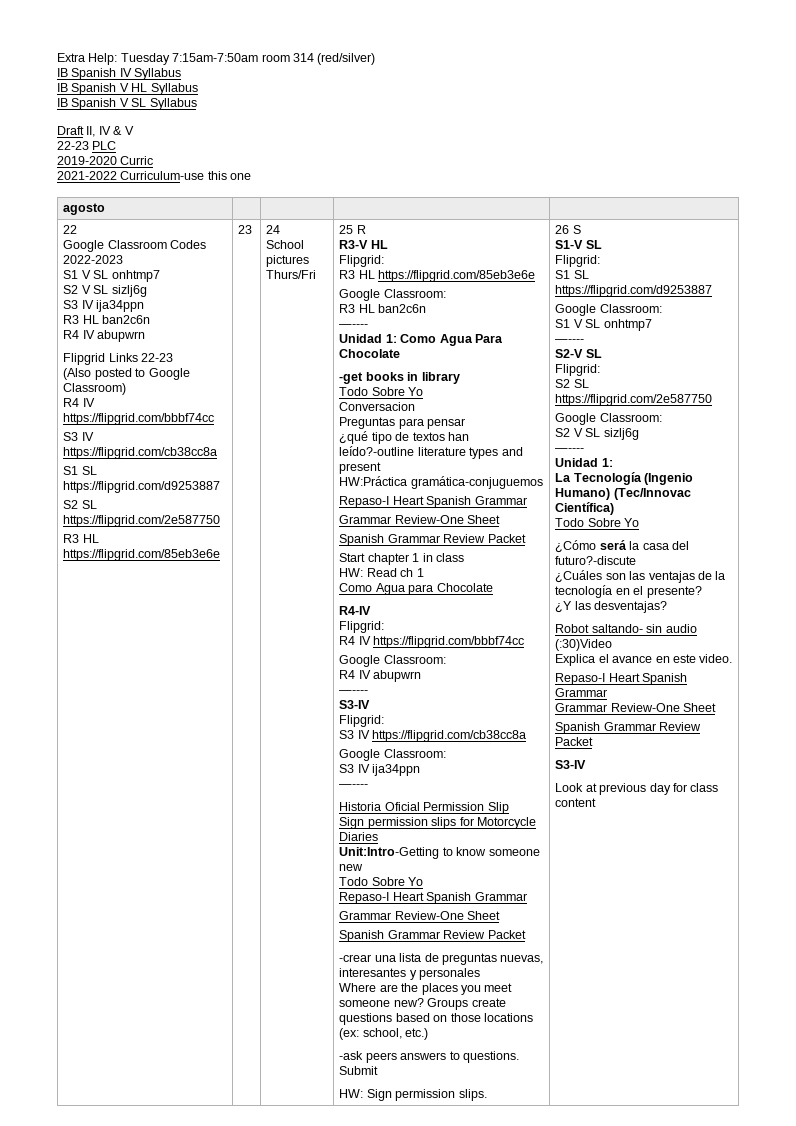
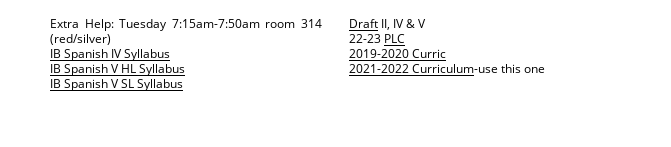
[63,203,106,215] [63,225,78,234] [63,240,207,252] [63,255,124,264] [63,270,160,282] [63,285,147,297] [63,300,145,312] [63,315,151,324] [63,330,146,342] [63,353,174,365] [63,368,190,380] [63,383,127,395] [63,398,95,407] [63,413,215,425] [63,432,94,441] [63,447,218,459] [63,466,97,475] [63,481,221,493] [63,500,97,509] [63,515,221,527] [63,534,99,543] [63,549,221,561] [238,225,253,234] [266,225,281,234] [266,240,305,249] [266,255,310,267] [266,270,317,279] [339,225,366,234] [339,240,388,249] [339,255,385,267] [339,270,536,282] [339,289,446,301] [339,304,427,313] [339,324,369,328] [339,334,503,346] [339,349,401,358] [339,372,460,384] [339,387,424,396] [339,402,416,411] [339,417,466,429] [339,431,469,444] [339,446,523,459] [339,462,382,474] [339,476,543,489] [339,496,527,508] [339,515,501,524] [339,534,526,546] [339,553,464,565] [339,568,424,577] [339,583,493,595] [339,606,372,615] [339,621,385,633] [339,636,525,648] [339,655,446,667] [339,670,422,682] [339,690,369,694] [339,700,371,709] [339,715,385,727] [339,730,527,742] [339,749,446,761] [339,764,421,776] [339,784,369,788] [339,802,509,814] [339,817,536,829] [339,832,379,841] [339,847,540,859] [339,864,364,871] [339,877,424,886] [339,892,527,904] [339,911,501,920] [339,930,526,942] [339,953,544,965] [339,968,481,980] [339,983,513,995] [339,998,506,1010] [339,1013,533,1025] [339,1028,429,1040] [339,1051,519,1063] [339,1066,379,1075] [339,1089,487,1101] [555,225,581,234] [555,240,602,249] [555,255,601,267] [555,270,589,279] [555,285,713,297] [555,304,662,316] [555,319,652,331] [555,339,585,343] [555,349,602,358] [555,364,601,376] [555,379,589,388] [555,394,713,406] [555,413,662,425] [555,428,639,440] [555,448,585,452] [555,458,613,467] [555,472,694,485] [555,488,691,500] [555,502,615,515] [555,518,640,527] [555,540,689,553] [555,556,637,565] [555,570,726,583] [555,585,702,598] [555,601,668,613] [555,624,697,633] [555,639,613,651] [555,654,733,666] [555,673,688,685] [555,688,608,697] [555,703,717,712] [555,722,702,734] [555,737,594,746] [555,760,587,769] [555,783,719,795] [555,798,597,807] // agosto | | | | // 22 // Google Classroom Codes 2022-2023 // S1 V SL onhtmp7 // S2 V SL sizlj6g // S3 IV ija34ppn // R3 HL ban2c6n // R4 IV abupwrn // Flipgrid Links 22-23 // (Also posted to Google Classroom) // R4 IV https://flipgrid.com/bbbf74cc // S3 IV https://flipgrid.com/cb38cc8a // S1 SL https://flipgrid.com/d9253887 // S2 SL https://flipgrid.com/2e587750 // R3 HL https://flipgrid.com/85eb3e6e | 23 | 24 // School pictures Thurs/Fri | 25 R // R3-V HL // Flipgrid: // R3 HL https://flipgrid.com/85eb3e6e // Google Classroom: // R3 HL ban2c6n // —---- // Unidad 1: Como Agua Para Chocolate // -get books in library // Todo Sobre Yo // Conversacion // Preguntas para pensar // ¿qué tipo de textos han leído?-outline literature types and present // HW:Práctica gramática-conjuguemos // Repaso-I Heart Spanish Grammar // Grammar Review-One Sheet // Spanish Grammar Review Packet // Start chapter 1 in class // HW: Read ch 1 // Como Agua para Chocolate // R4-IV // Flipgrid: // R4 IV https://flipgrid.com/bbbf74cc // Google Classroom: // R4 IV abupwrn // —---- // S3-IV // Flipgrid: // S3 IV https://flipgrid.com/cb38cc8a // Google Classroom: // S3 IV ija34ppn // —---- // Historia Oficial Permission Slip // Sign permission slips for Motorcycle Diaries // Unit:Intro-Getting to know someone new // Todo Sobre Yo // Repaso-I Heart Spanish Grammar // Grammar Review-One Sheet // Spanish Grammar Review Packet // -crear una lista de preguntas nuevas, interesantes y personales // Where are the places you meet someone new? Groups create questions based on those locations (ex: school, etc.) // -ask peers answers to questions. Submit // HW: Sign permission slips. | 26 S // S1-V SL // Flipgrid: // S1 SL https://flipgrid.com/d9253887 // Google Classroom: // S1 V SL onhtmp7 // —---- // S2-V SL // Flipgrid: // S2 SL https://flipgrid.com/2e587750 // Google Classroom: // S2 V SL sizlj6g // —---- // Unidad 1: // La Tecnología (Ingenio Humano) (Tec/Innovac Científica) // Todo Sobre Yo // ¿Cómo será la casa del futuro?-discute // ¿Cuáles son las ventajas de la tecnología en el presente? // ¿Y las desventajas? // Robot saltando- sin audio (:30)Video // Explica el avance en este video. // Repaso-I Heart Spanish Grammar // Grammar Review-One Sheet // Spanish Grammar Review Packet // S3-IV // Look at previous day for class content -> (546, 70) none

